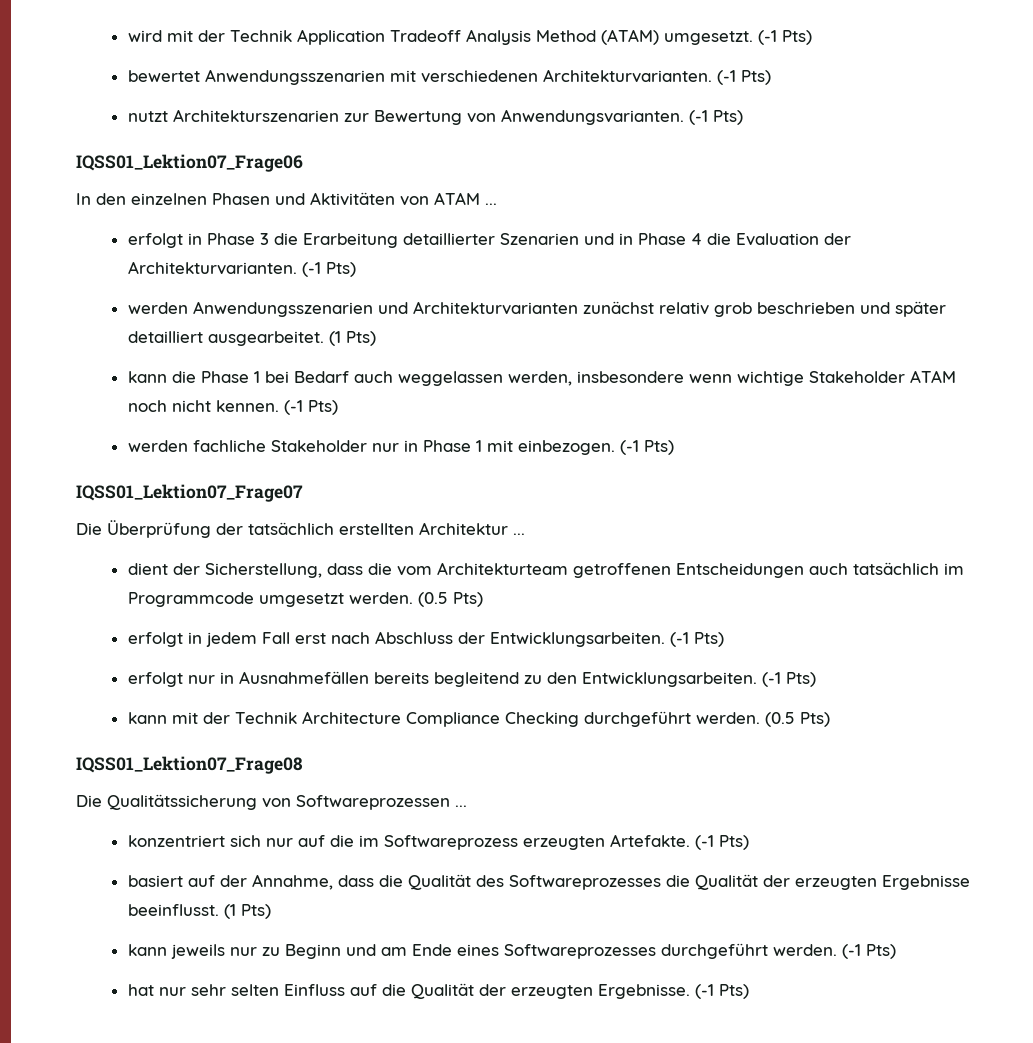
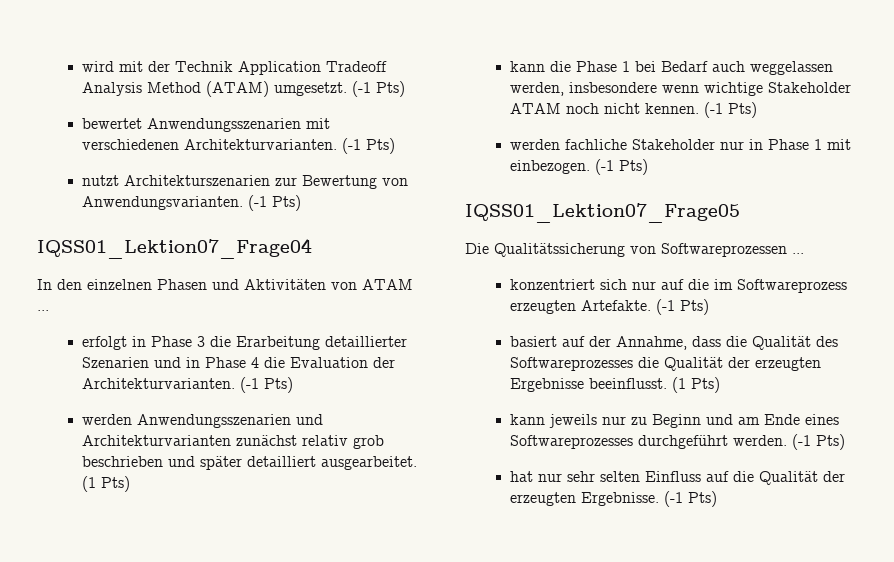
[76,154,303,172] IQSS01_Lektion07_Frage06 -> [37,238,312,259] IQSS01_Lektion07_Frage04
[76,484,303,502] [76,520,525,538] [127,562,964,578] [127,592,483,607] [127,631,724,647] [127,671,816,687] [127,711,830,727] [76,756,303,774] IQSS01_Lektion07_Frage07 // Die Überprüfung der tatsächlich erstellten Architektur ... // dient der Sicherstellung, dass die vom Architekturteam getroffenen Entscheidungen auch tatsächlich im Programmcode umgesetzt werden. (0.5 Pts) // erfolgt in jedem Fall erst nach Abschluss der Entwicklungsarbeiten. (-1 Pts) // erfolgt nur in Ausnahmefällen bereits begleitend zu den Entwicklungsarbeiten. (-1 Pts) // kann mit der Technik Architecture Compliance Checking durchgeführt werden. (0.5 Pts) // IQSS01_Lektion07_Frage08 -> [465,203,740,223] IQSS01_Lektion07_Frage05

